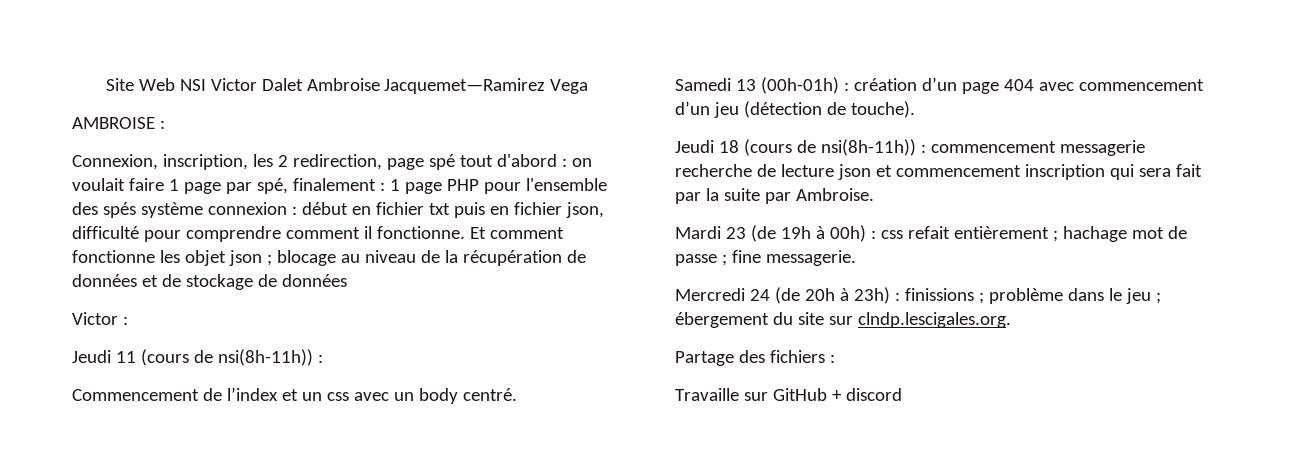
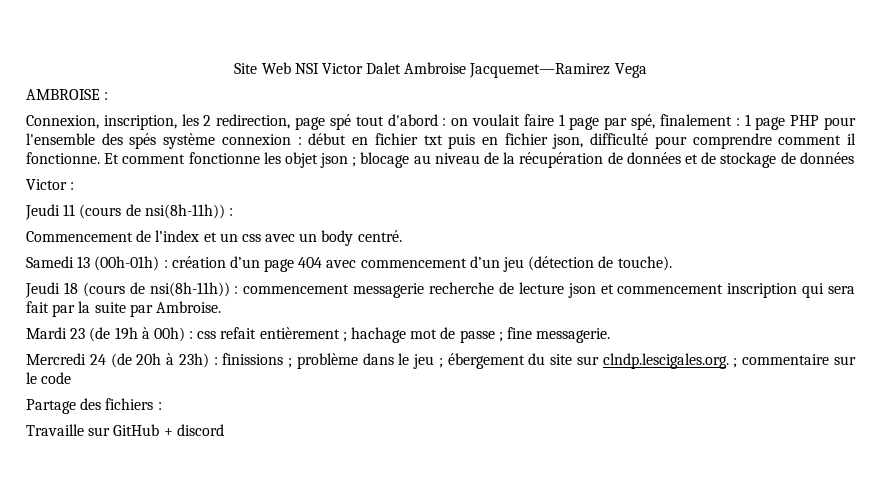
(1011, 320) none -> [733,354,857,368] [26,372,72,384] ; commentaire sur le code

